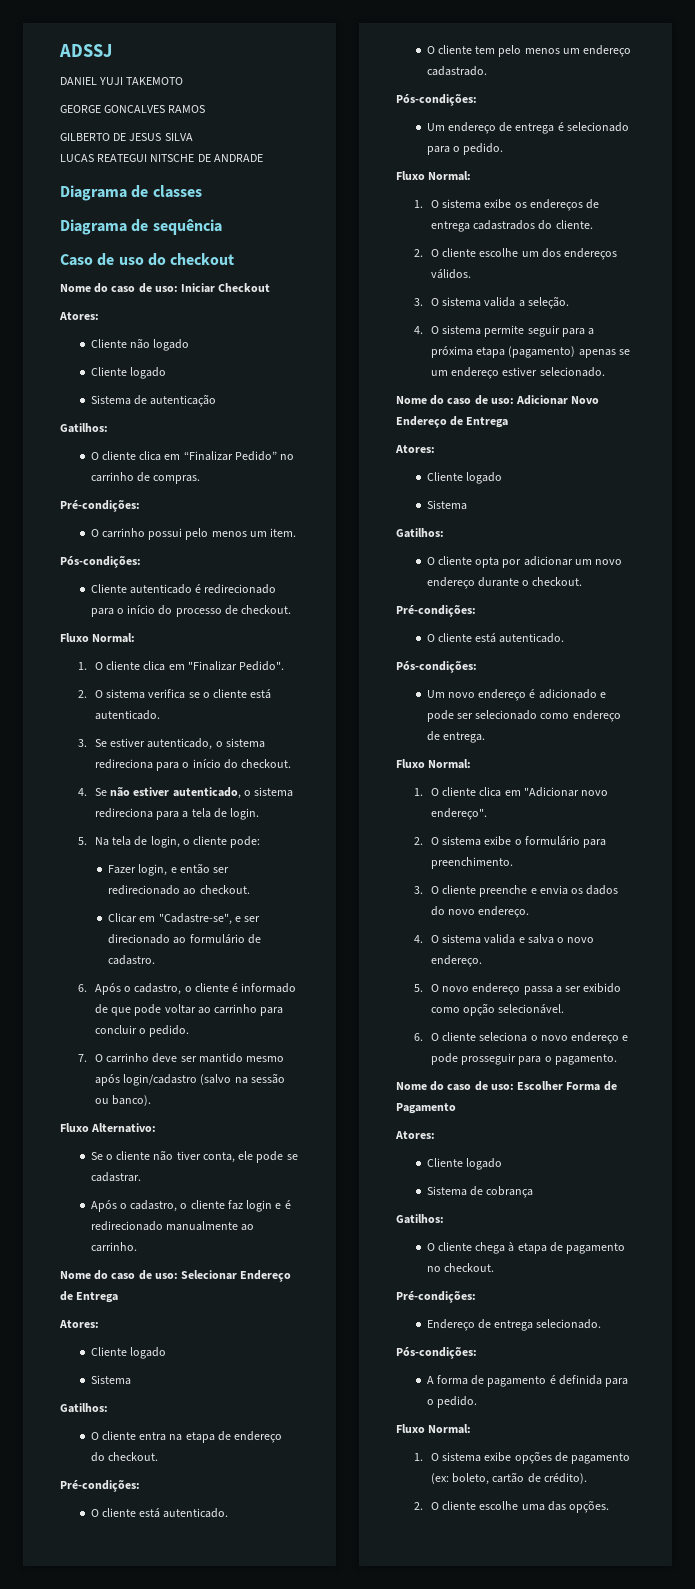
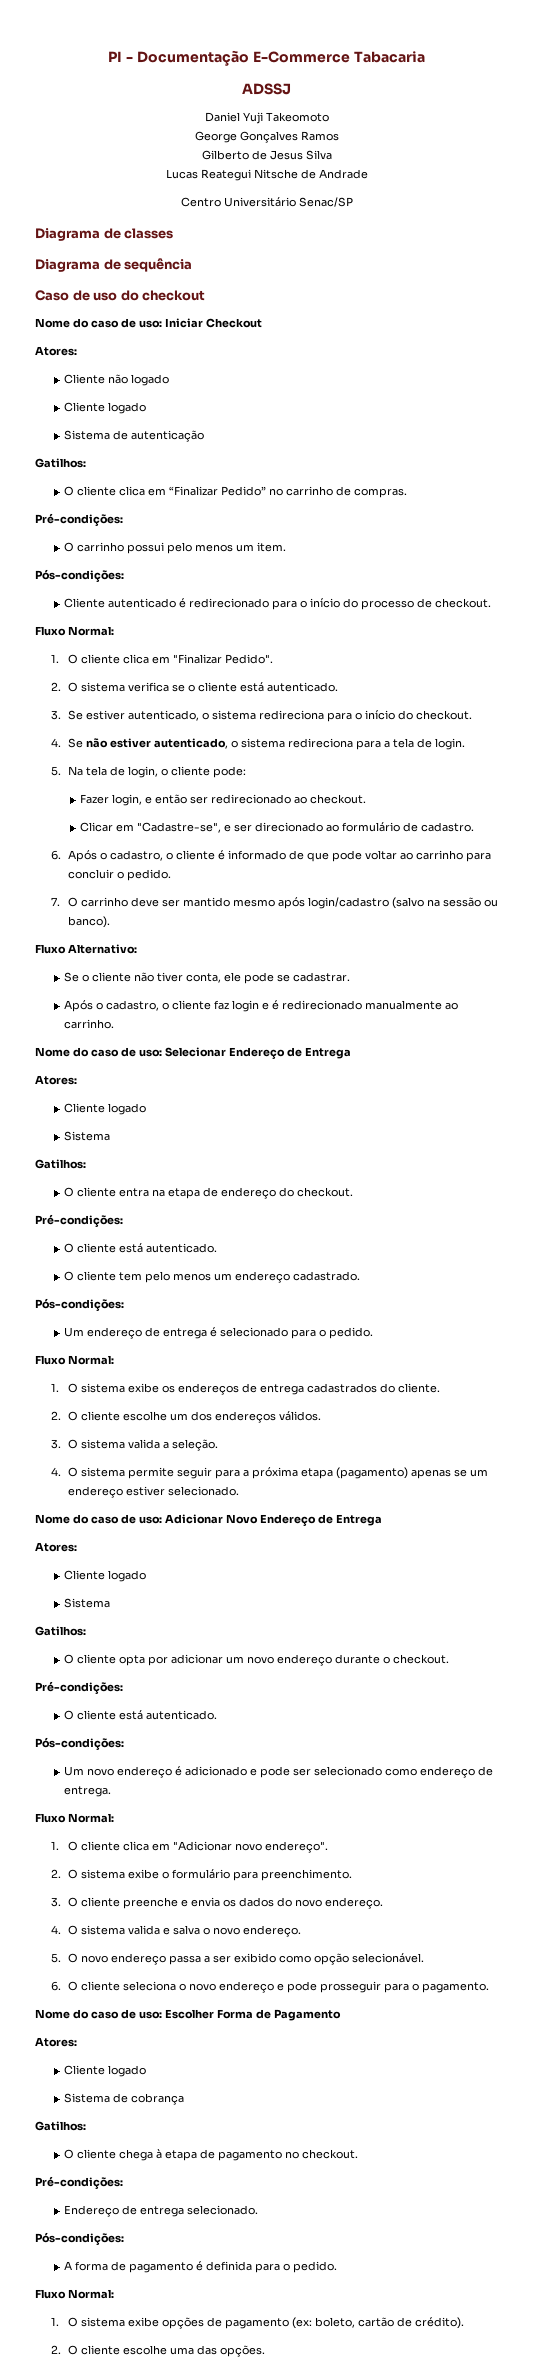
[59,44,112,57] [60,77,184,85] [60,105,206,113] [60,133,193,141] [60,154,263,162] ADSSJ // DANIEL YUJI TAKEMOTO // GEORGE GONCALVES RAMOS // GILBERTO DE JESUS SILVA // LUCAS REATEGUI NITSCHE DE ANDRADE -> [108,50,425,66] [242,83,291,95] [204,112,329,124] [194,131,339,143] [201,150,332,160] [165,169,368,181] [180,197,353,207] PI - Documentação E-Commerce Tabacaria // ADSSJ // Daniel Yuji Takeomoto // George Gonçalves Ramos // Gilberto de Jesus Silva // Lucas Reategui Nitsche de Andrade // Centro Universitário Senac/SP

